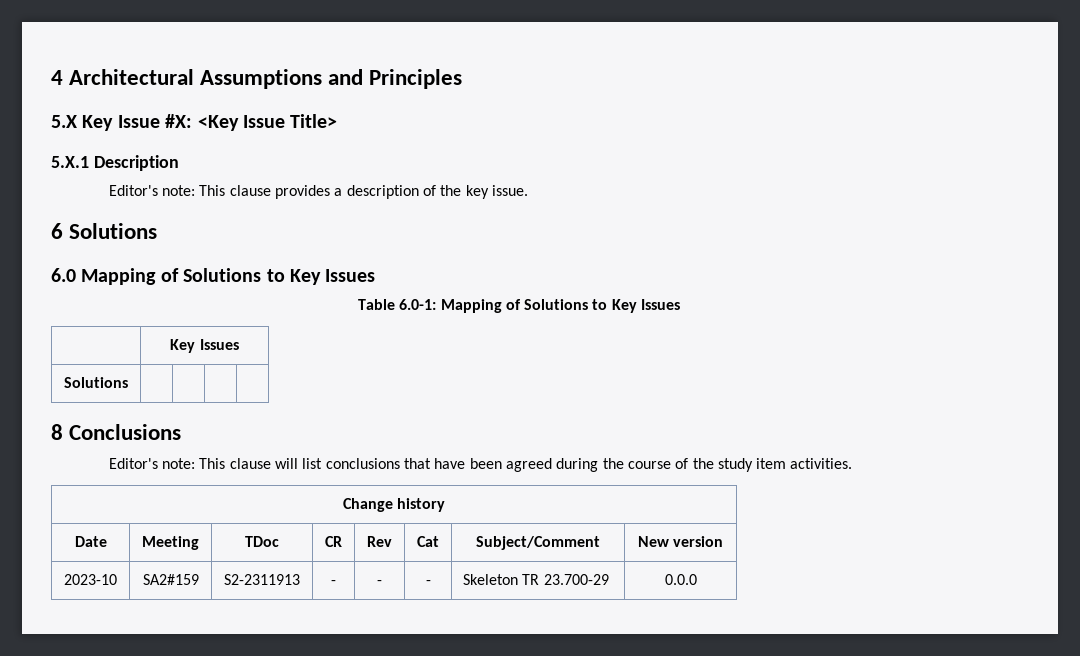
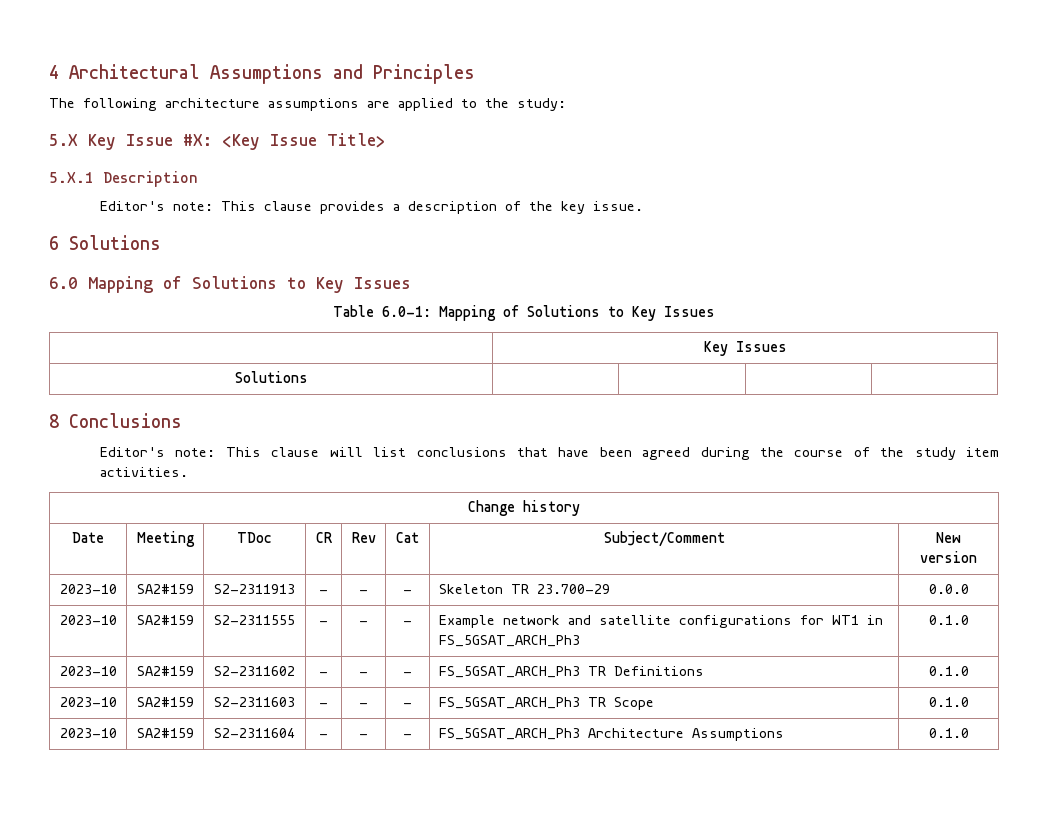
(463, 79) none -> [49,98,566,111] // The following architecture assumptions are applied to the study:
(697, 579) none -> [59,615,117,625] [136,615,194,625] [214,615,295,625] [319,621,328,625] [359,621,368,625] [403,621,412,625] [438,615,883,628] [438,635,580,647] [928,615,969,625] [59,666,117,676] [136,666,194,676] [214,666,295,676] [319,672,328,676] [359,672,368,676] [403,672,412,676] [438,666,704,678] [928,666,969,676] [59,697,117,707] [136,697,194,707] [214,697,295,707] [319,703,328,707] [359,703,368,707] [403,703,412,707] [438,697,654,710] [928,697,969,707] [59,728,117,738] [136,728,194,738] [214,728,295,738] [319,734,328,738] [359,734,368,738] [403,734,412,738] [438,728,784,741] [928,728,969,738] // 2023-10 | SA2#159 | S2-2311555 | - | - | - | Example network and satellite configurations for WT1 in FS_5GSAT_ARCH_Ph3 | 0.1.0 // 2023-10 | SA2#159 | S2-2311602 | - | - | - | FS_5GSAT_ARCH_Ph3 TR Definitions | 0.1.0 // 2023-10 | SA2#159 | S2-2311603 | - | - | - | FS_5GSAT_ARCH_Ph3 TR Scope | 0.1.0 // 2023-10 | SA2#159 | S2-2311604 | - | - | - | FS_5GSAT_ARCH_Ph3 Architecture Assumptions | 0.1.0

